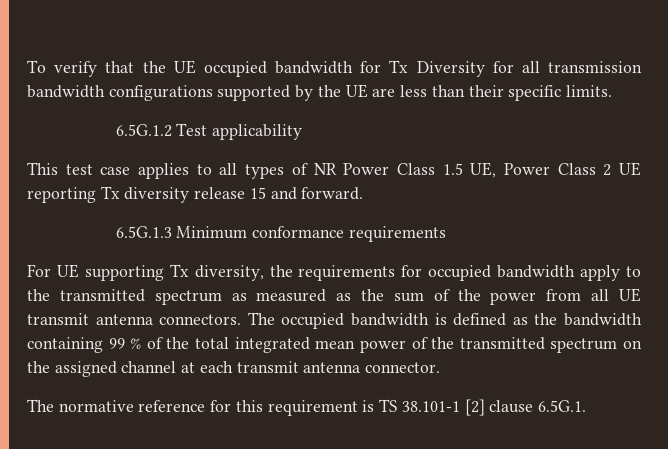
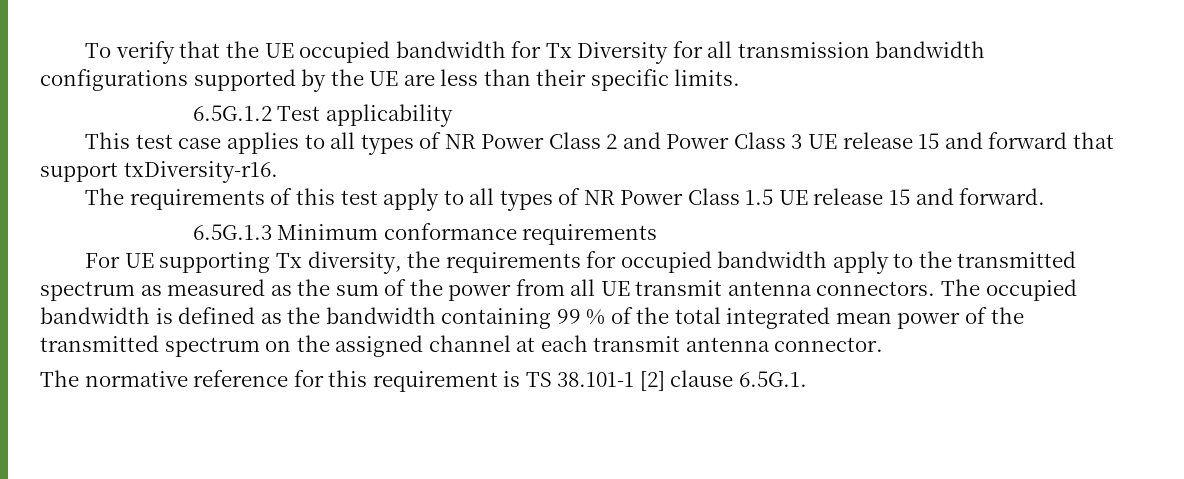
[442,162,641,178] [27,186,190,203] 1.5 UE, Power Class 2 UE reporting Tx diversity -> [606,132,1114,149] [40,161,278,183] [85,188,808,211] 2 and Power Class 3 UE release 15 and forward that support txDiversity-r16. // The requirements of this test apply to all types of NR Power Class 1.5 UE

